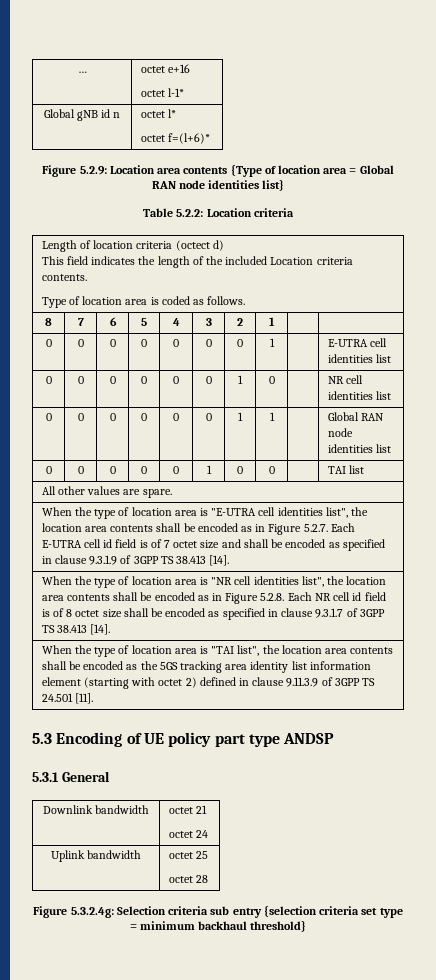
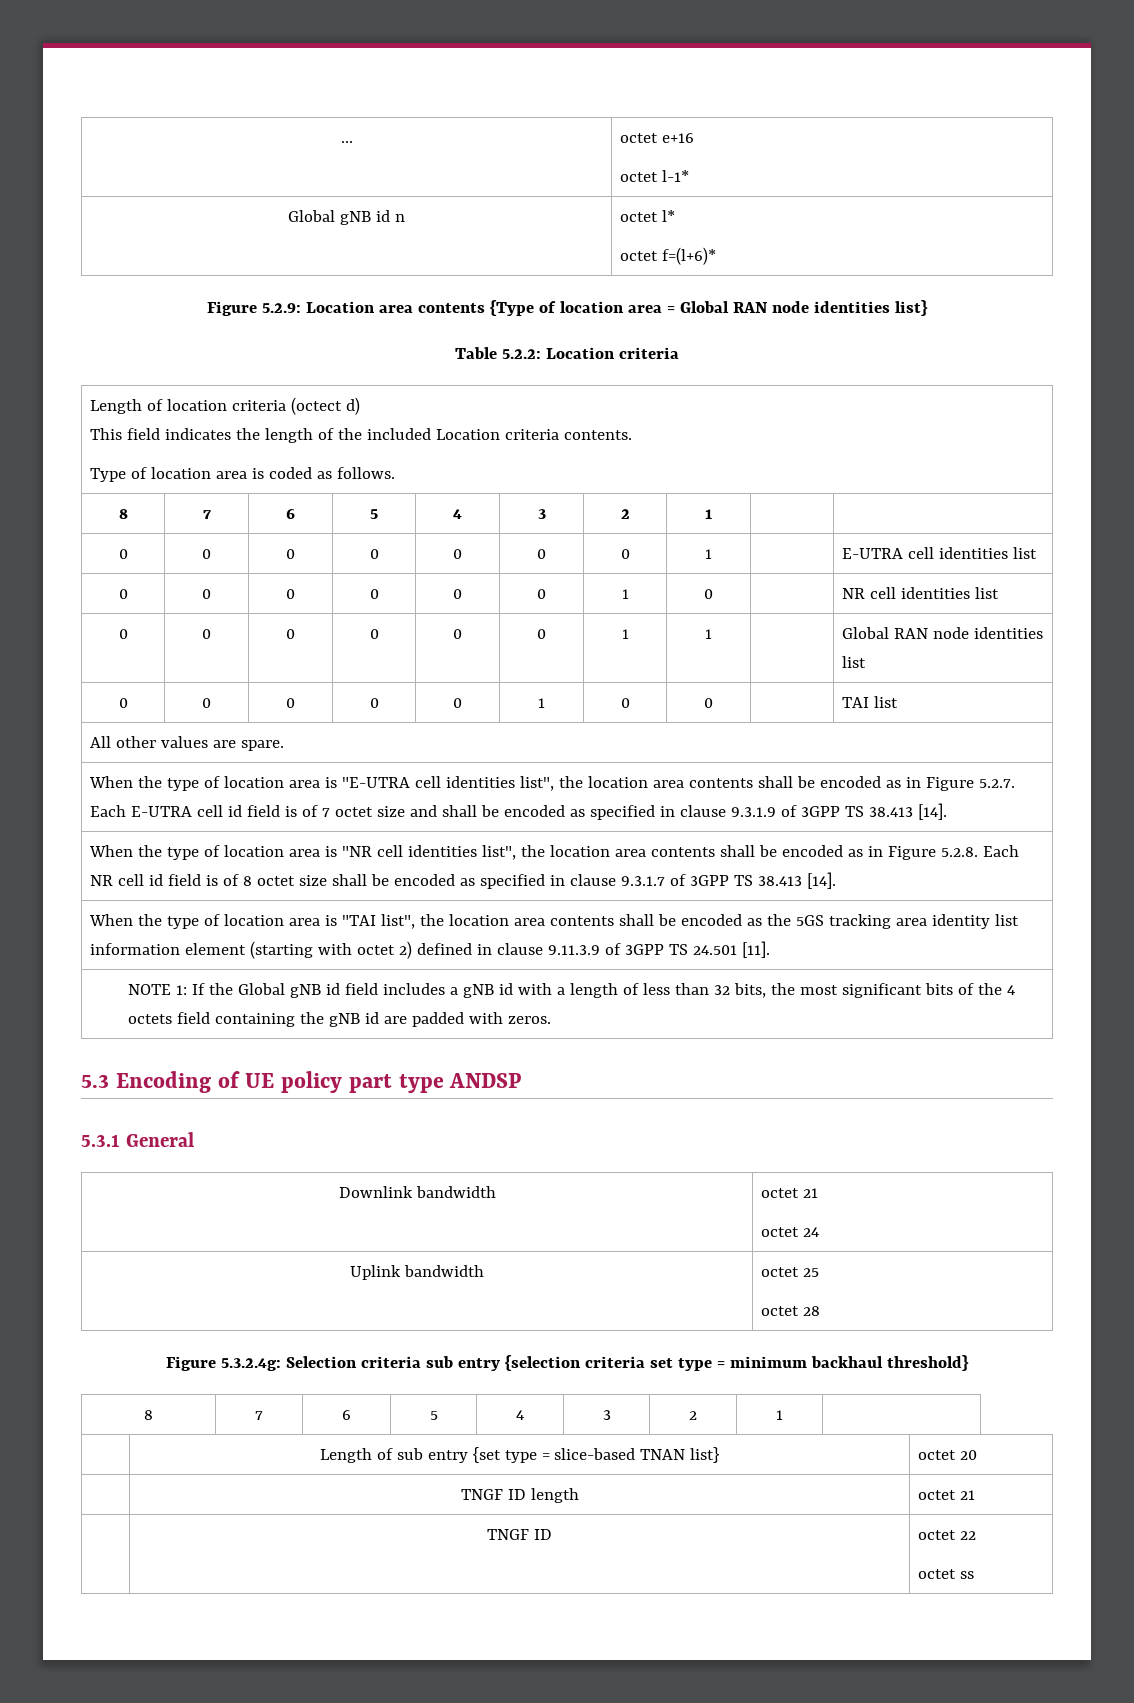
(93, 698) none -> [128,983,1015,998] [128,1012,552,1027] // NOTE 1: If the Global gNB id field includes a gNB id with a length of less than 32 bits, the most significant bits of the 4 octets field containing the gNB id are padded with zeros.
(307, 926) none -> [144,1410,153,1420] [255,1411,263,1420] [342,1410,351,1420] [429,1411,438,1420] [516,1410,524,1420] [602,1410,611,1420] [689,1411,697,1420] [776,1410,783,1420] [319,1447,720,1463] [917,1450,977,1460] [460,1488,579,1503] [917,1490,975,1500] [487,1529,552,1540] [917,1530,976,1540] [917,1569,974,1579] // 8 | 7 | 6 | 5 | 4 | 3 | 2 | 1 | // | Length of sub entry {set type = slice-based TNAN list} | octet 20 // | TNGF ID length | octet 21 // | TNGF ID | octet 22 // octet ss

